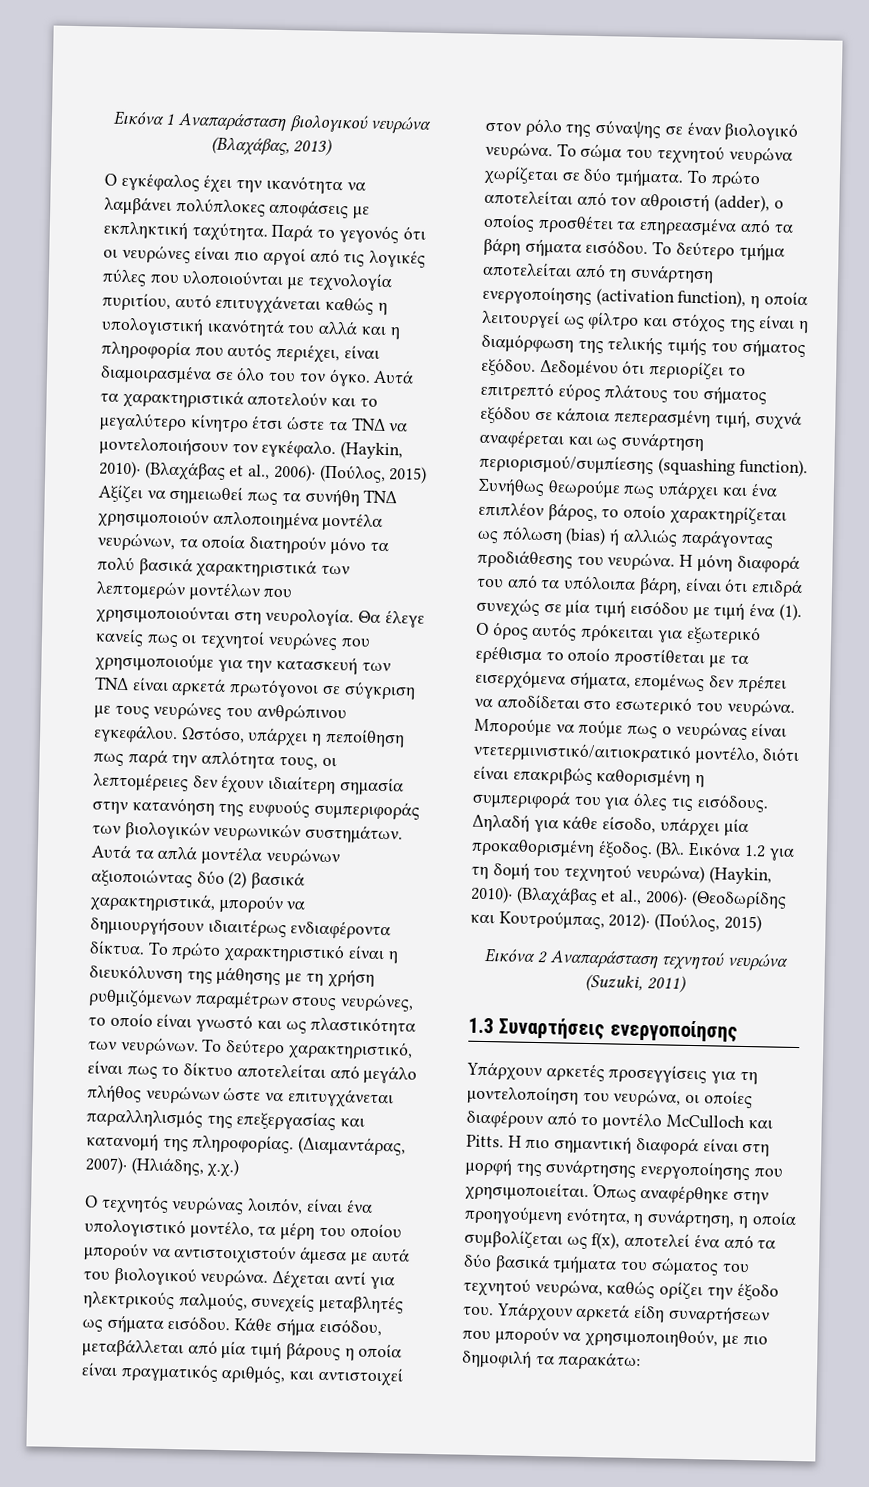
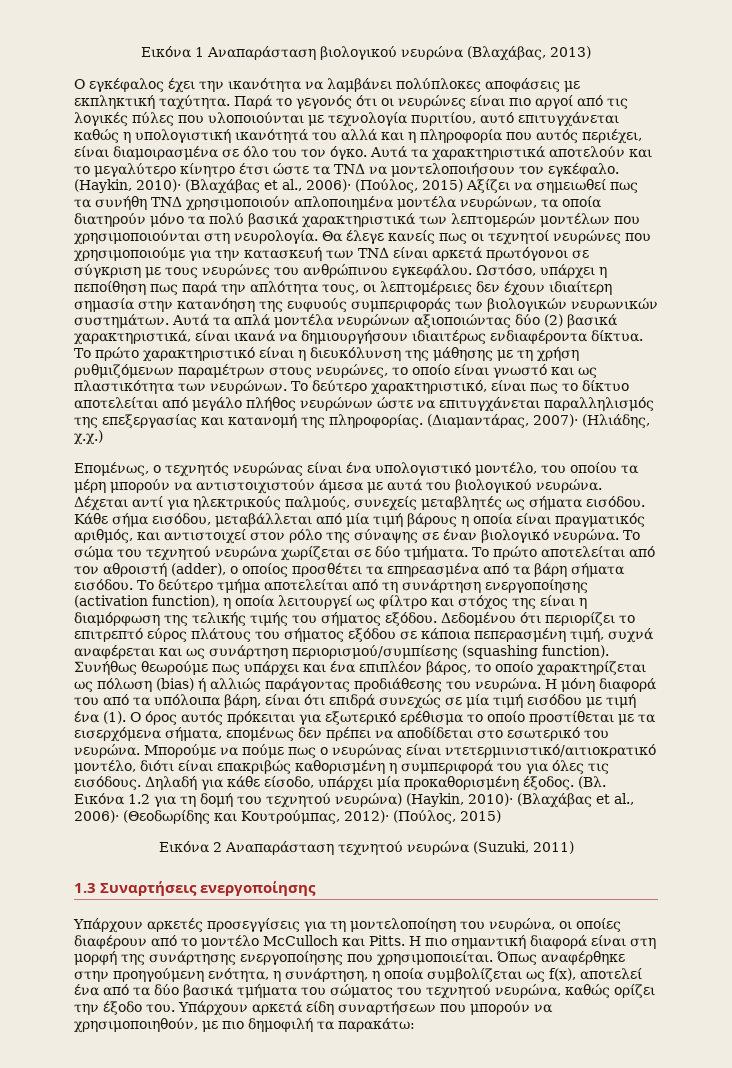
[218,894,284,914] μπορούν -> [195,330,276,342] είναι ικανά
[85,1195,98,1208] Ο -> [74,462,161,476] Επομένως, ο
[247,1197,304,1215] λοιπόν, -> (303, 469) none
[257,1222,402,1240] τα μέρη του οποίου -> [541,462,639,474] [74,479,106,493] του οποίου τα μέρη

